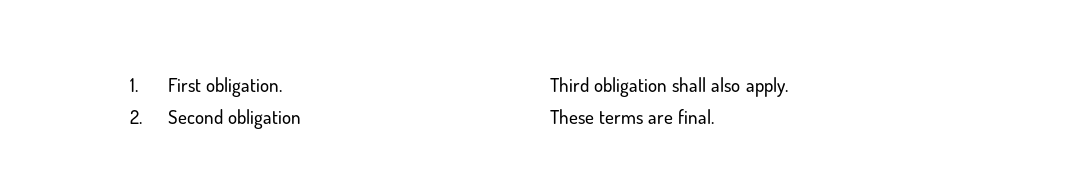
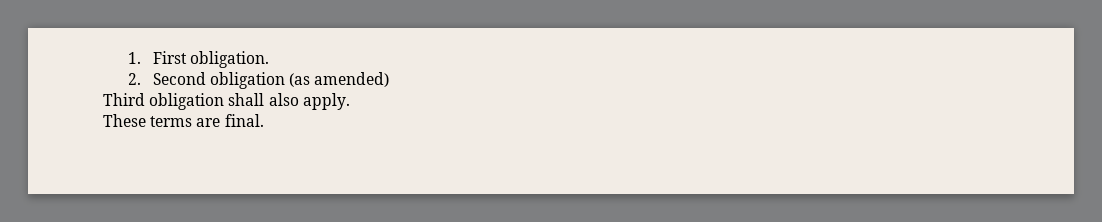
(302, 119) none -> [289,72,390,87] (as amended)

